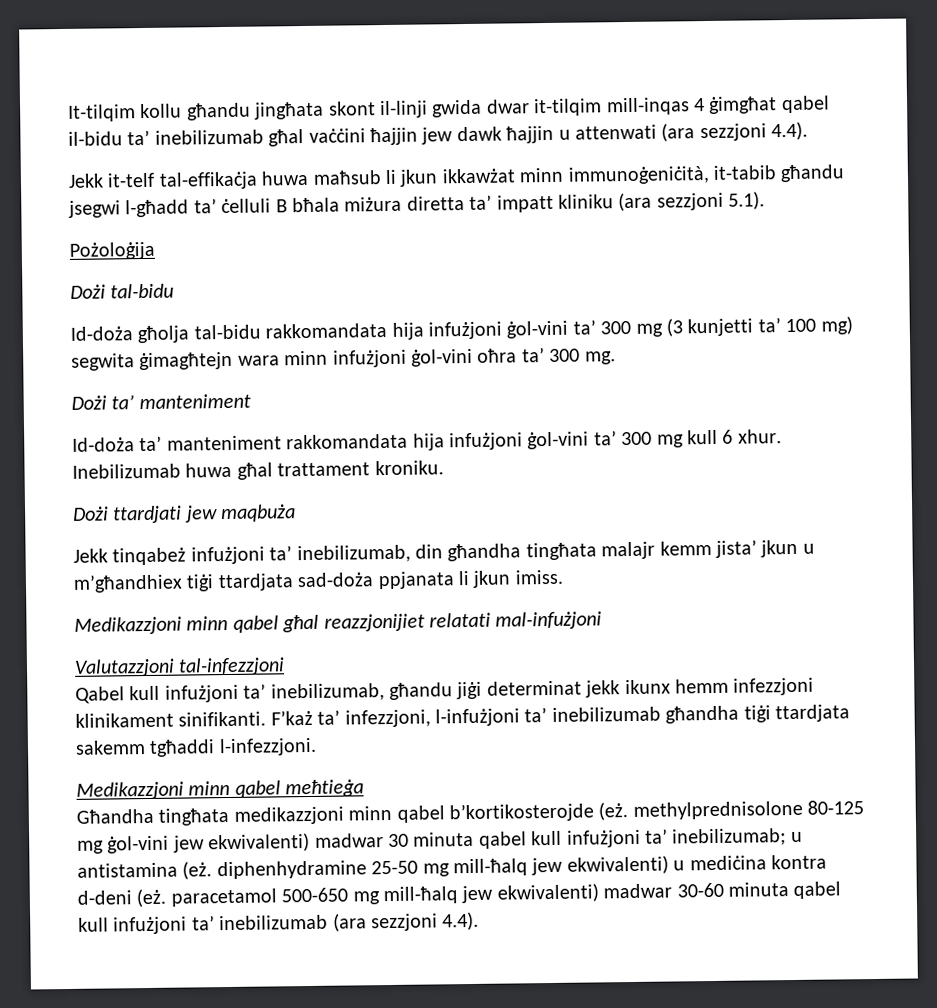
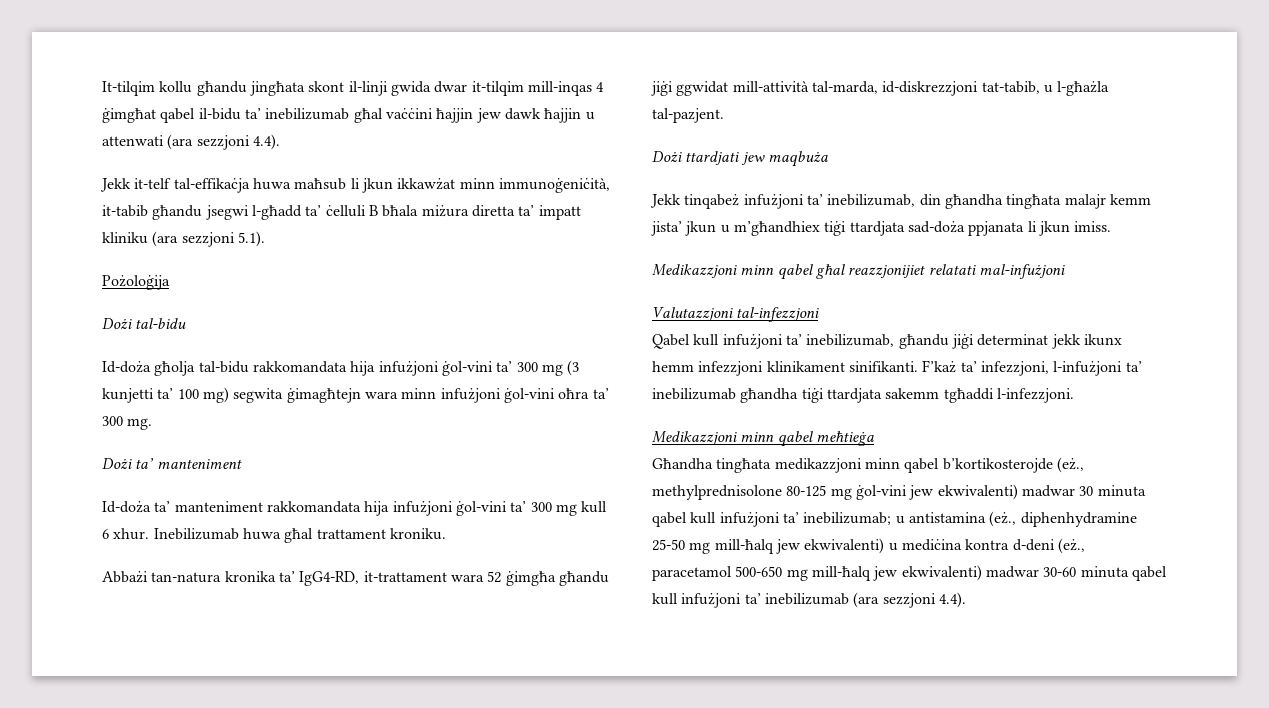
(444, 468) none -> [102,571,609,586] [651,81,1110,96] [652,108,724,123] // Abbażi tan-natura kronika ta’ IgG4-RD, it-trattament wara 52 ġimgħa għandu jiġi ggwidat mill-attività tal-marda, id-diskrezzjoni tat-tabib, u l-għażla tal-pazjent.
[598,802,629,821] (eż. -> [1056,457,1084,473] (eż.,
[182,861,213,880] (eż. -> [989,511,1017,527] (eż.,
[136,888,167,908] (eż. -> [1057,538,1085,554] (eż.,

